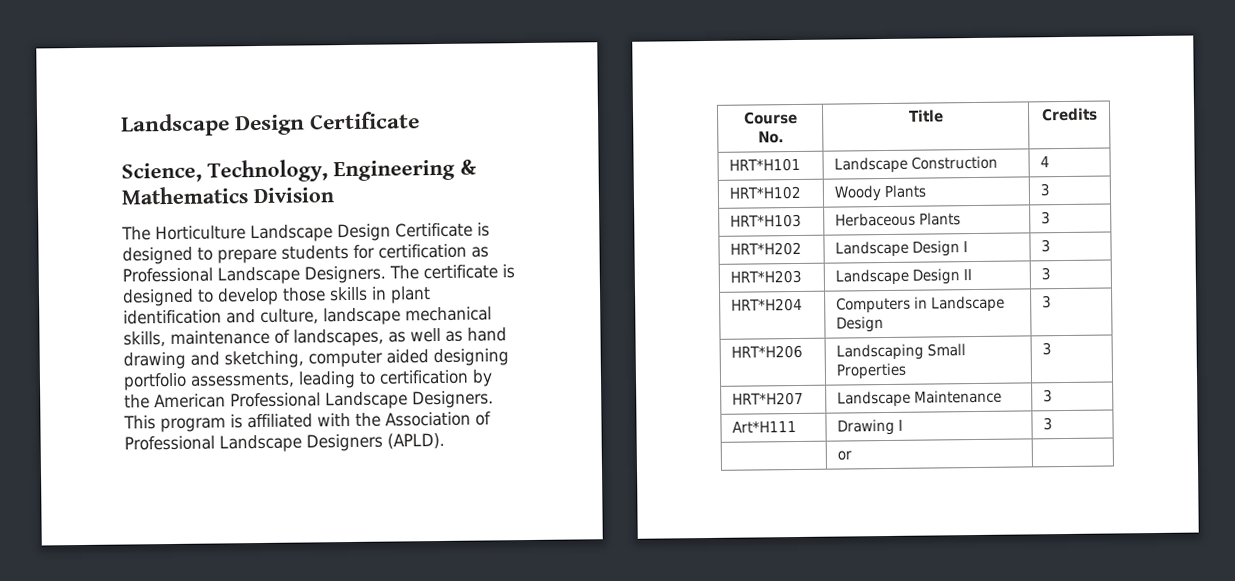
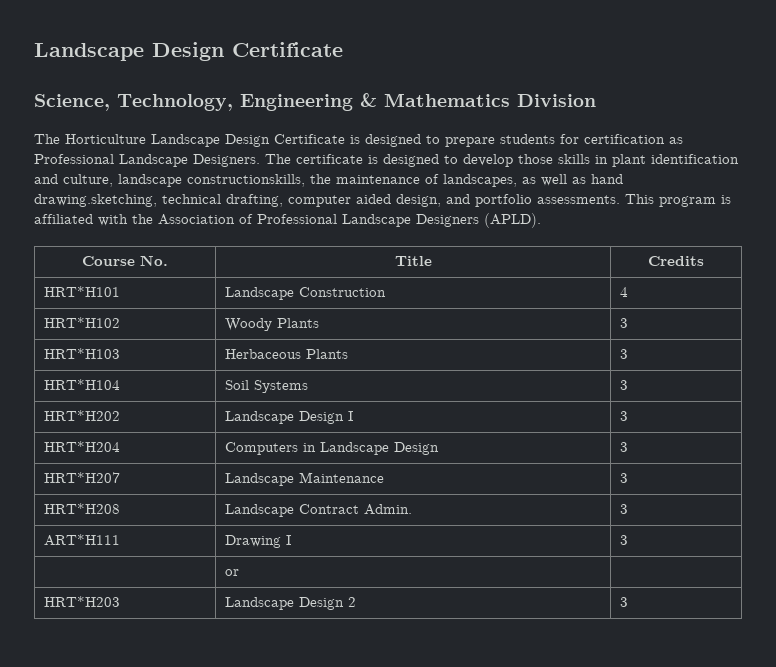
[405,306,492,322] [123,331,166,347] mechanical skills, -> [187,174,331,187] constructionskills, the
[123,348,509,370] [123,369,493,391] [124,390,494,410] drawing and sketching, computer aided designing portfolio assessments, leading to certification by the American Professional Landscape Designers. -> [34,194,620,207] drawing.sketching, technical drafting, computer aided design, and portfolio assessments.
(1052, 218) none -> [44,379,121,390] [225,380,309,393] [620,380,629,390] // HRT*H104 | Soil Systems | 3
[730,269,803,284] [835,268,973,286] [1041,267,1052,281] // HRT*H203 | Landscape Design II | 3 -> (629, 416) none
[731,344,804,359] [836,343,967,361] [836,362,908,380] [1042,342,1053,356] // HRT*H206 | Landscaping Small Properties | 3 -> (629, 447) none
[732,419,798,433] Art*H111 -> [44,503,121,514] [225,504,413,517] [620,504,629,514] [44,534,121,546] HRT*H208 | Landscape Contract Admin. | 3 // ART*H111
(853, 455) none -> [44,596,121,607] [225,597,357,610] [620,597,629,607] // HRT*H203 | Landscape Design 2 | 3

